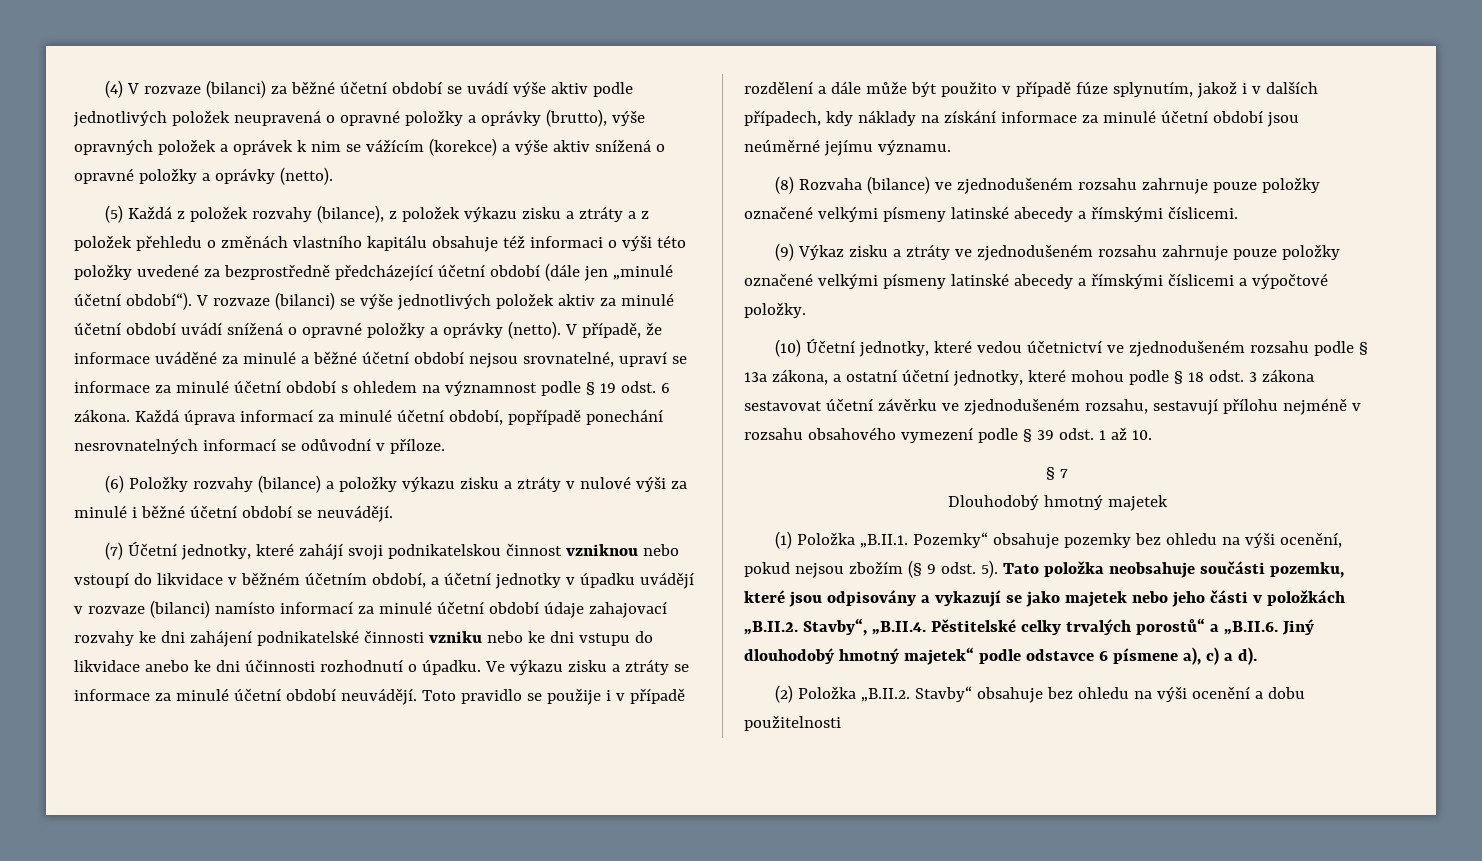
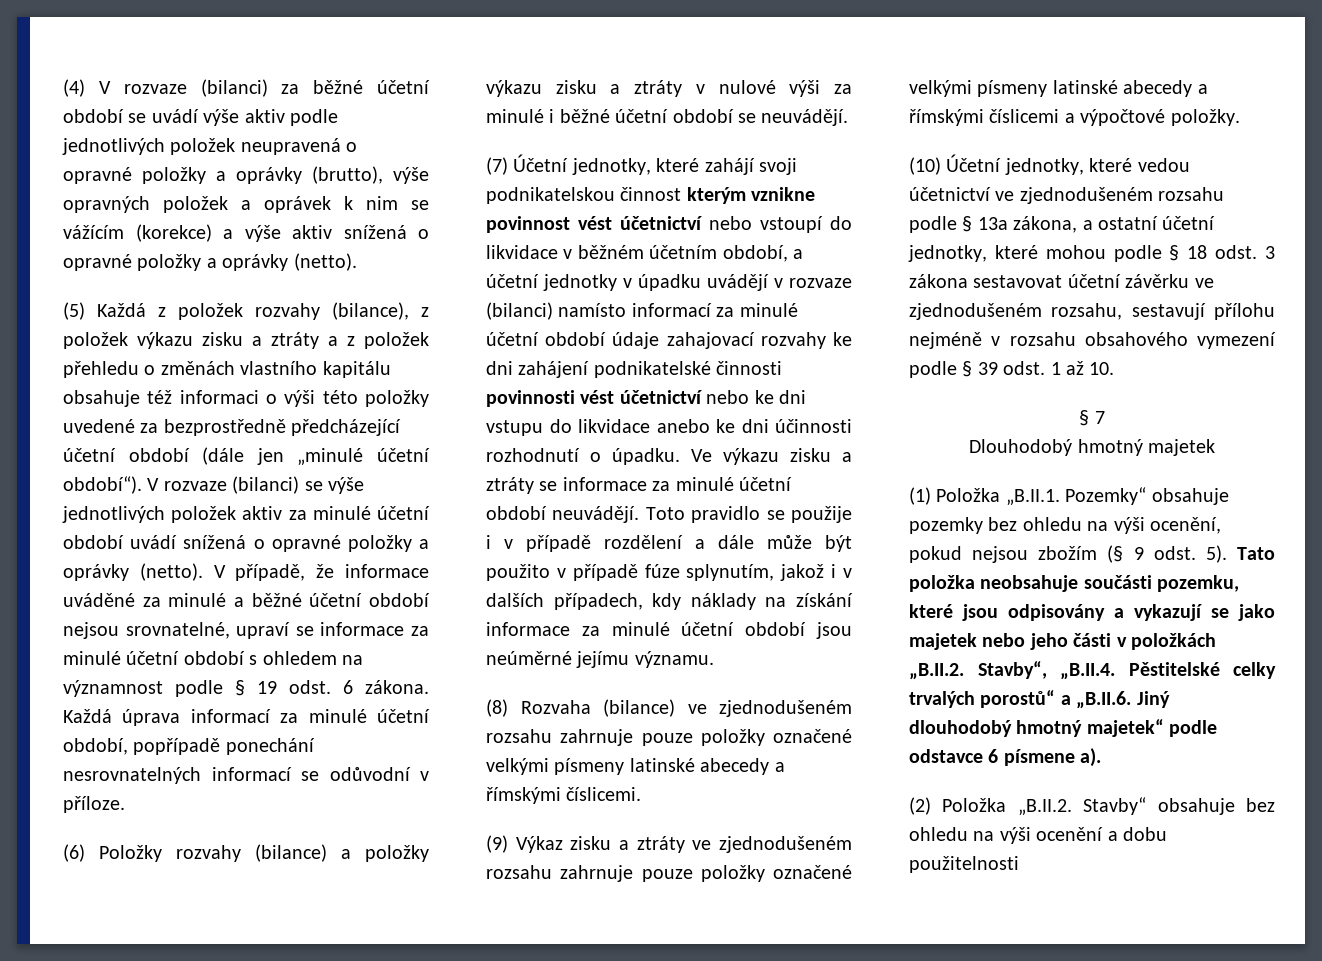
[565,544,638,556] vzniknou -> [686,187,816,204] [486,216,702,233] kterým vznikne povinnost vést účetnictví
[428,631,482,643] vzniku -> [486,390,702,407] povinnosti vést účetnictví
[1182,647,1257,665] a), c) a d). -> [1080,748,1102,767] a).

